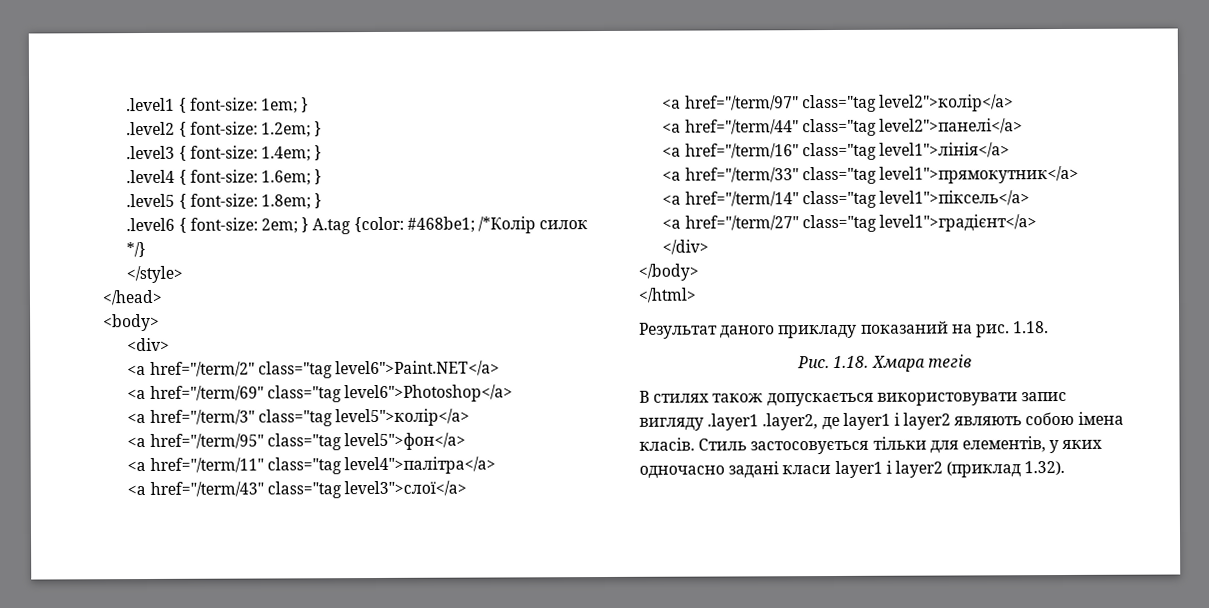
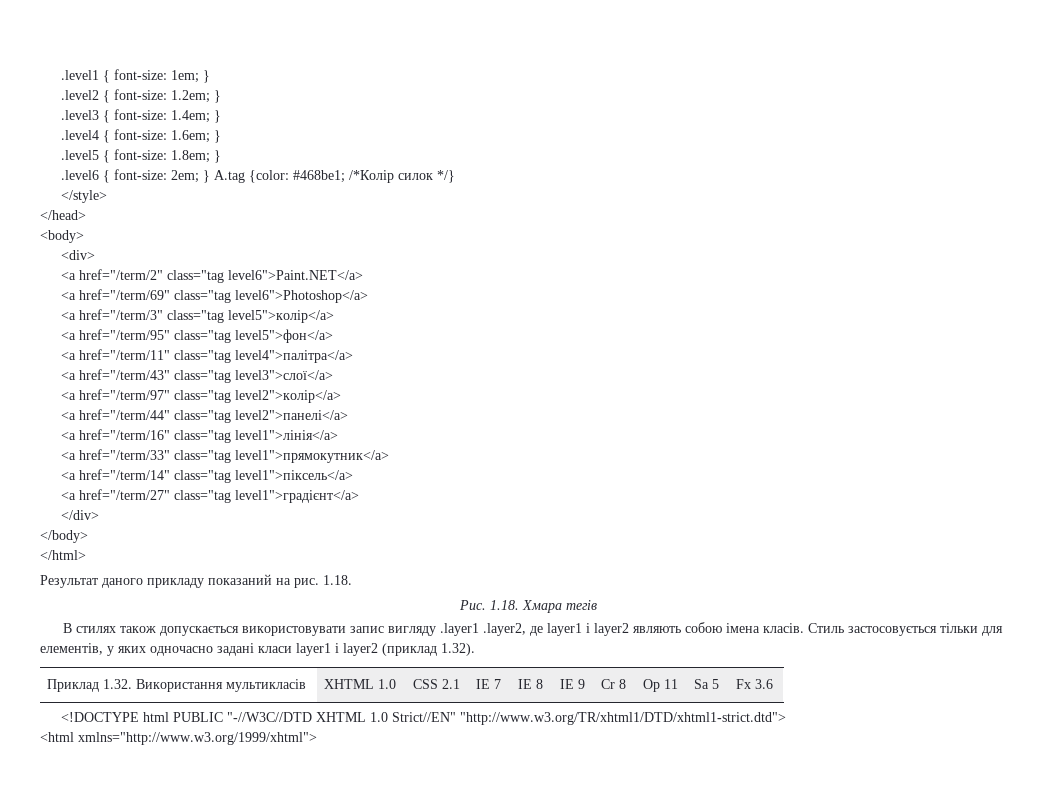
(1066, 468) none -> [47,679,307,692] [324,679,397,689] [413,679,461,689] [476,679,502,689] [518,679,544,689] [560,679,586,689] [601,679,627,689] [643,679,679,692] [694,679,720,689] [736,679,774,689] [61,712,787,725] [40,732,317,745] // Приклад 1.32. Використання мультикласів | XHTML 1.0 | CSS 2.1 | IE 7 | IE 8 | IE 9 | Cr 8 | Op 11 | Sa 5 | Fx 3.6 // <!DOCTYPE html PUBLIC "-//W3C//DTD XHTML 1.0 Strict//EN" "http://www.w3.org/TR/xhtml1/DTD/xhtml1-strict.dtd"> // <html xmlns="http://www.w3.org/1999/xhtml">

